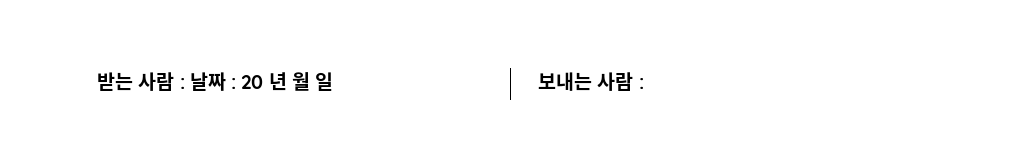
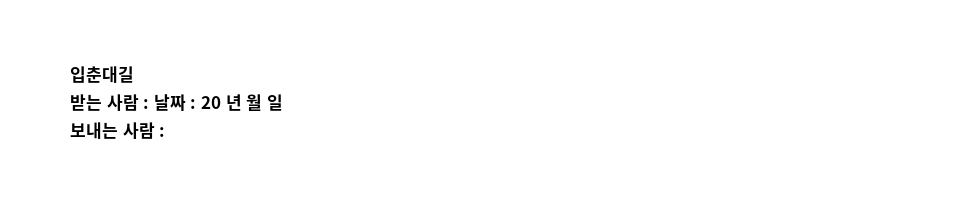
(97, 81) none -> [70,66,134,83] 입춘대길 //

